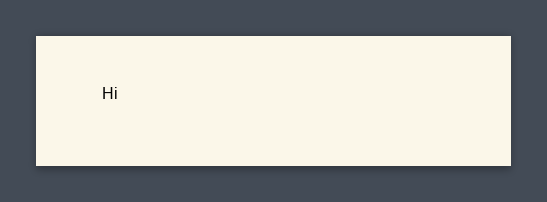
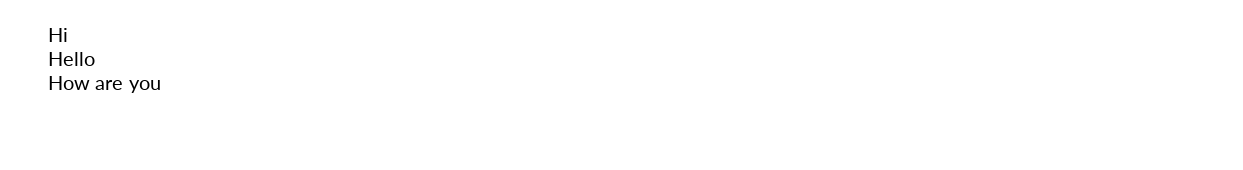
(118, 93) none -> [48,52,95,66] [48,76,161,93] // Hello // How are you

